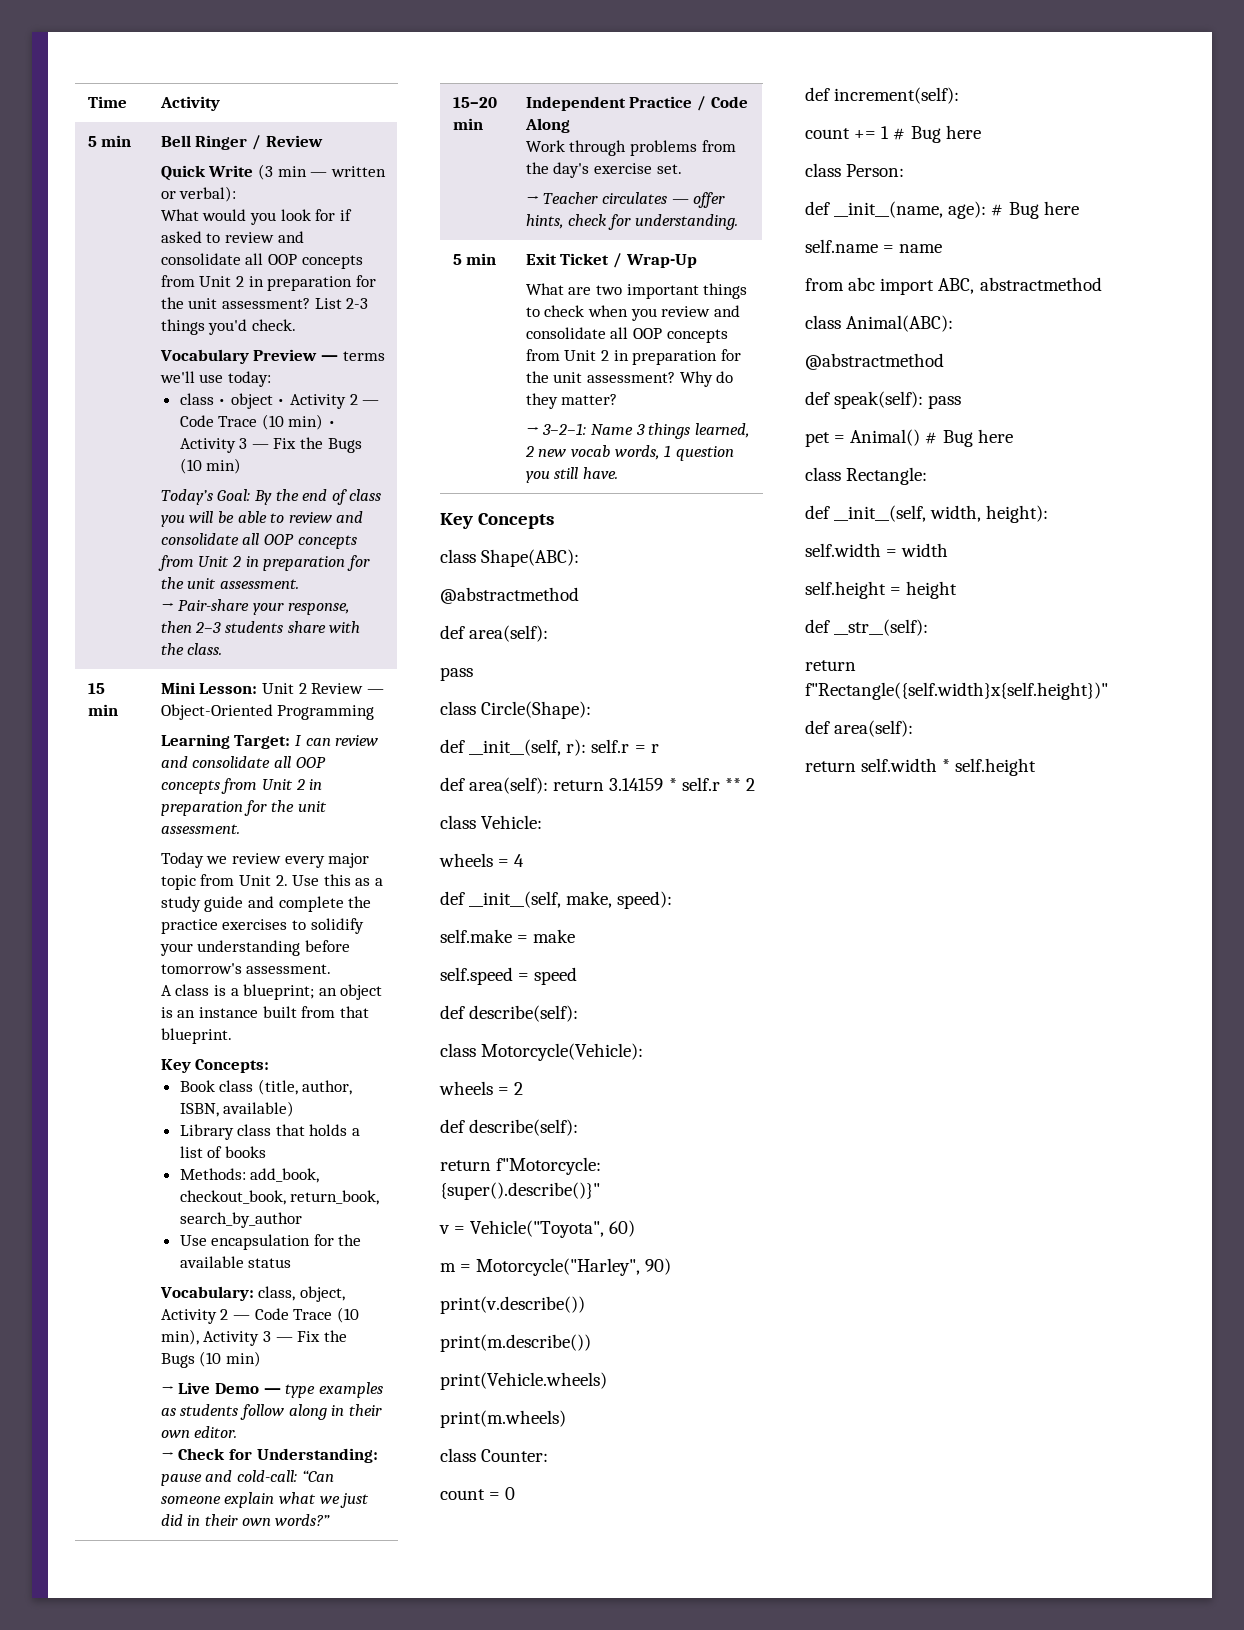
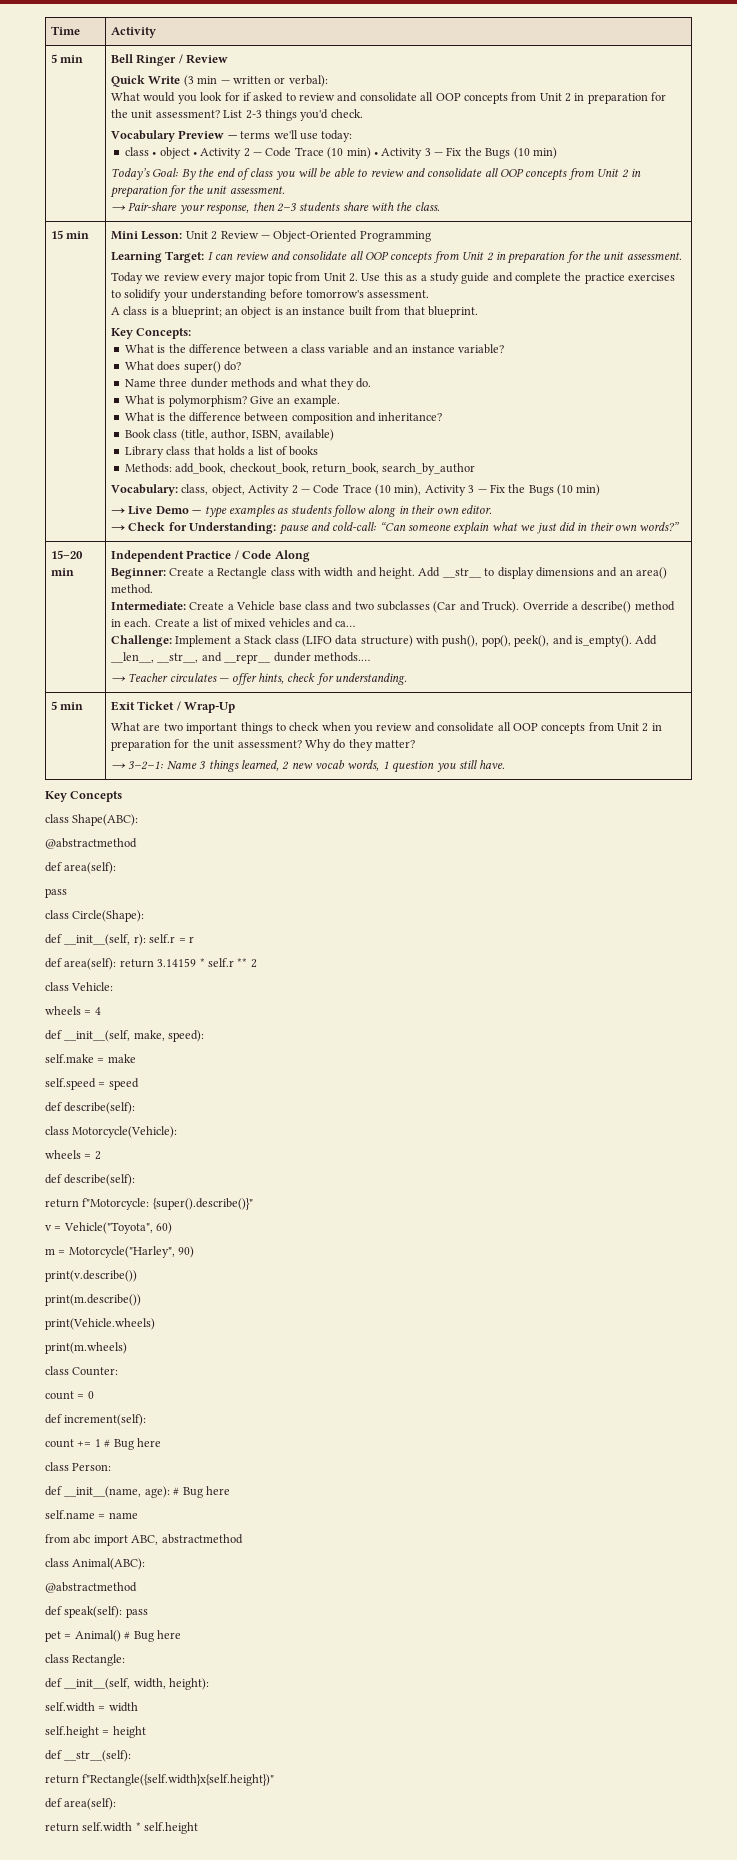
(270, 1066) none -> [124,344,504,354] [124,361,241,373] [124,378,372,390] [124,395,340,407] [124,412,443,424] // What is the difference between a class variable and an instance variable? // What does super() do? // Name three dunder methods and what they do. // What is polymorphism? Give an example. // What is the difference between composition and inheritance?
[179,1234,362,1250] [179,1256,292,1268] // Use encapsulation for the available status -> (476, 469) none
[525,140,736,156] [525,162,682,178] Work through problems from the day's exercise set. -> [111,567,668,579] [111,584,154,594] [111,601,675,613] [111,618,356,628] [111,635,658,647] [111,652,370,664] Beginner: Create a Rectangle class with width and height. Add __str__ to display dimensions and an area() method. // Intermediate: Create a Vehicle base class and two subclasses (Car and Truck). Override a describe() method in each. Create a list of mixed vehicles and ca… // Challenge: Implement a Stack class (LIFO data structure) with push(), pop(), peek(), and is_empty(). Add __len__, __str__, and __repr__ dunder methods.…

